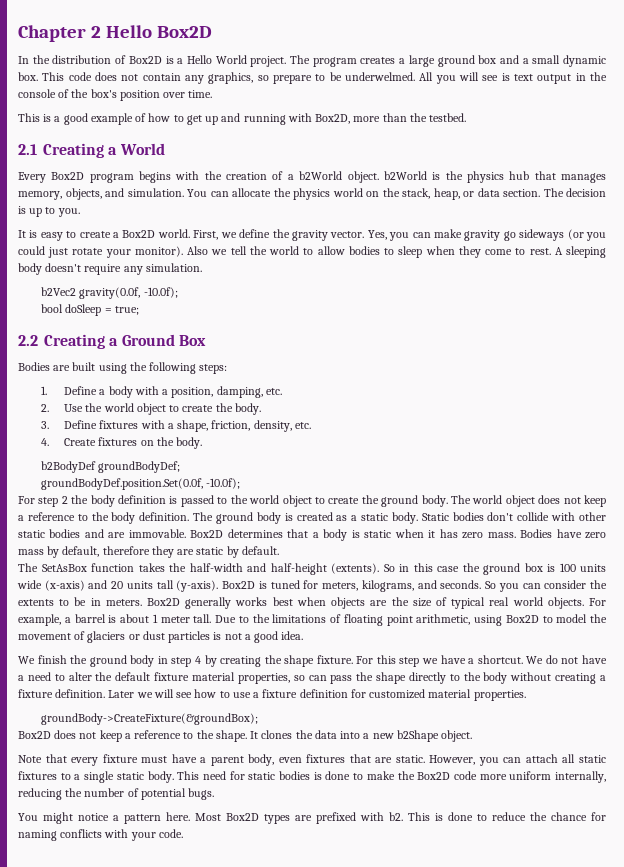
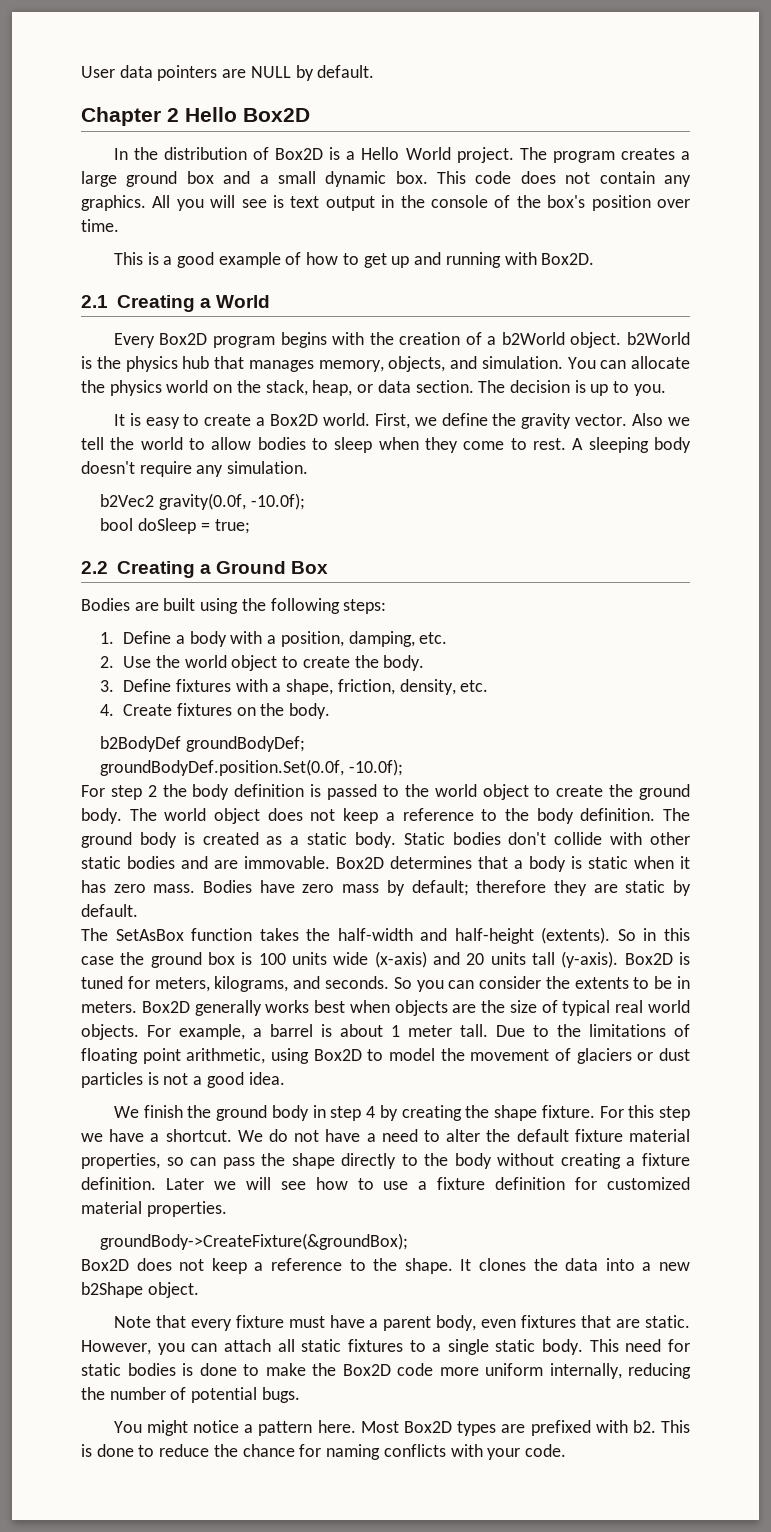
(18, 33) none -> [81,65,375,81] User data pointers are NULL by default. //
[208,72,415,84] graphics, so prepare to be underwelmed. -> [81,195,146,211] graphics.
[315,113,467,124] Box2D, more than the testbed. -> [541,253,595,265] Box2D.
[367,229,606,241] [18,246,183,258] Yes, you can make gravity go sideways (or you could just rotate your monitor). -> (628, 420) none
[62,546,100,557] default, -> [411,880,469,896] default;

